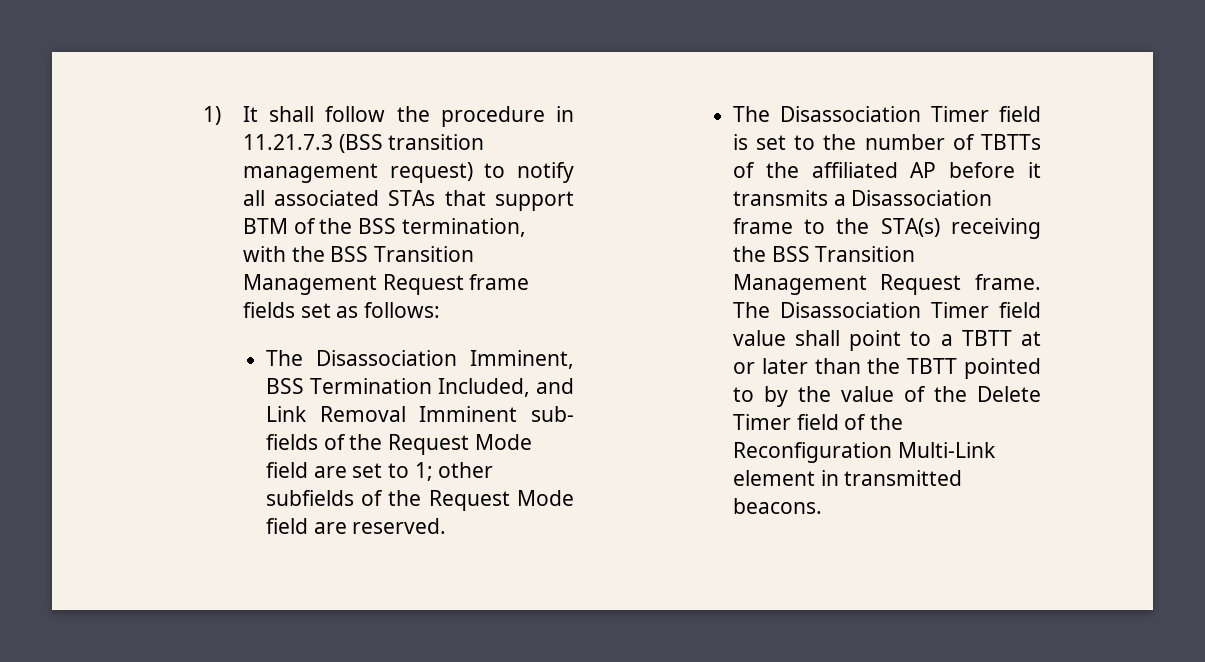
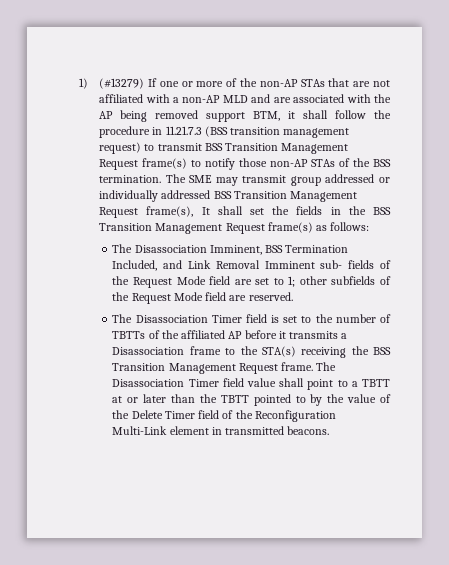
[242,106,258,122] It -> [99,78,390,89] [99,94,391,103] [99,110,296,122] (#13279) If one or more of the non-AP STAs that are not affiliated with a non-AP MLD and are associated with the AP being removed support BTM, it
[517,162,574,183] [242,190,574,211] [242,218,526,237] [242,246,474,262] [242,274,530,295] [242,302,331,318] notify all associated STAs that support BTM of the BSS termination, with the BSS Transition Management Request frame fields set -> [157,143,349,154] [99,158,391,170] [99,174,390,186] [99,190,358,202] [99,206,391,218] [99,222,313,234] transmit BSS Transition Management Request frame(s) to notify those non-AP STAs of the BSS termination. The SME may transmit group addressed or individually addressed BSS Transition Management Request frame(s), It shall set the fields in the BSS Transition Management Request frame(s)

